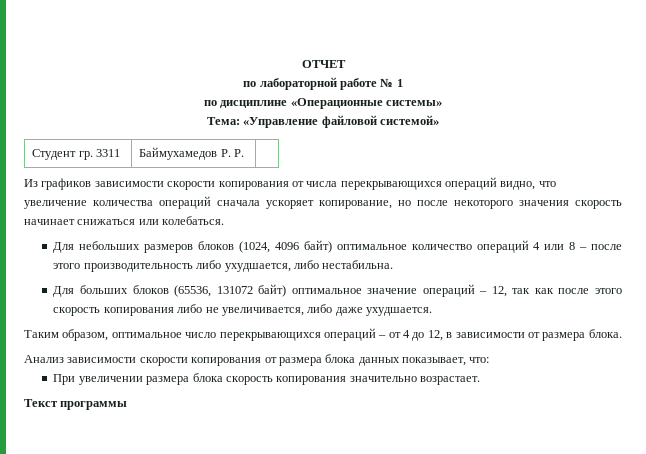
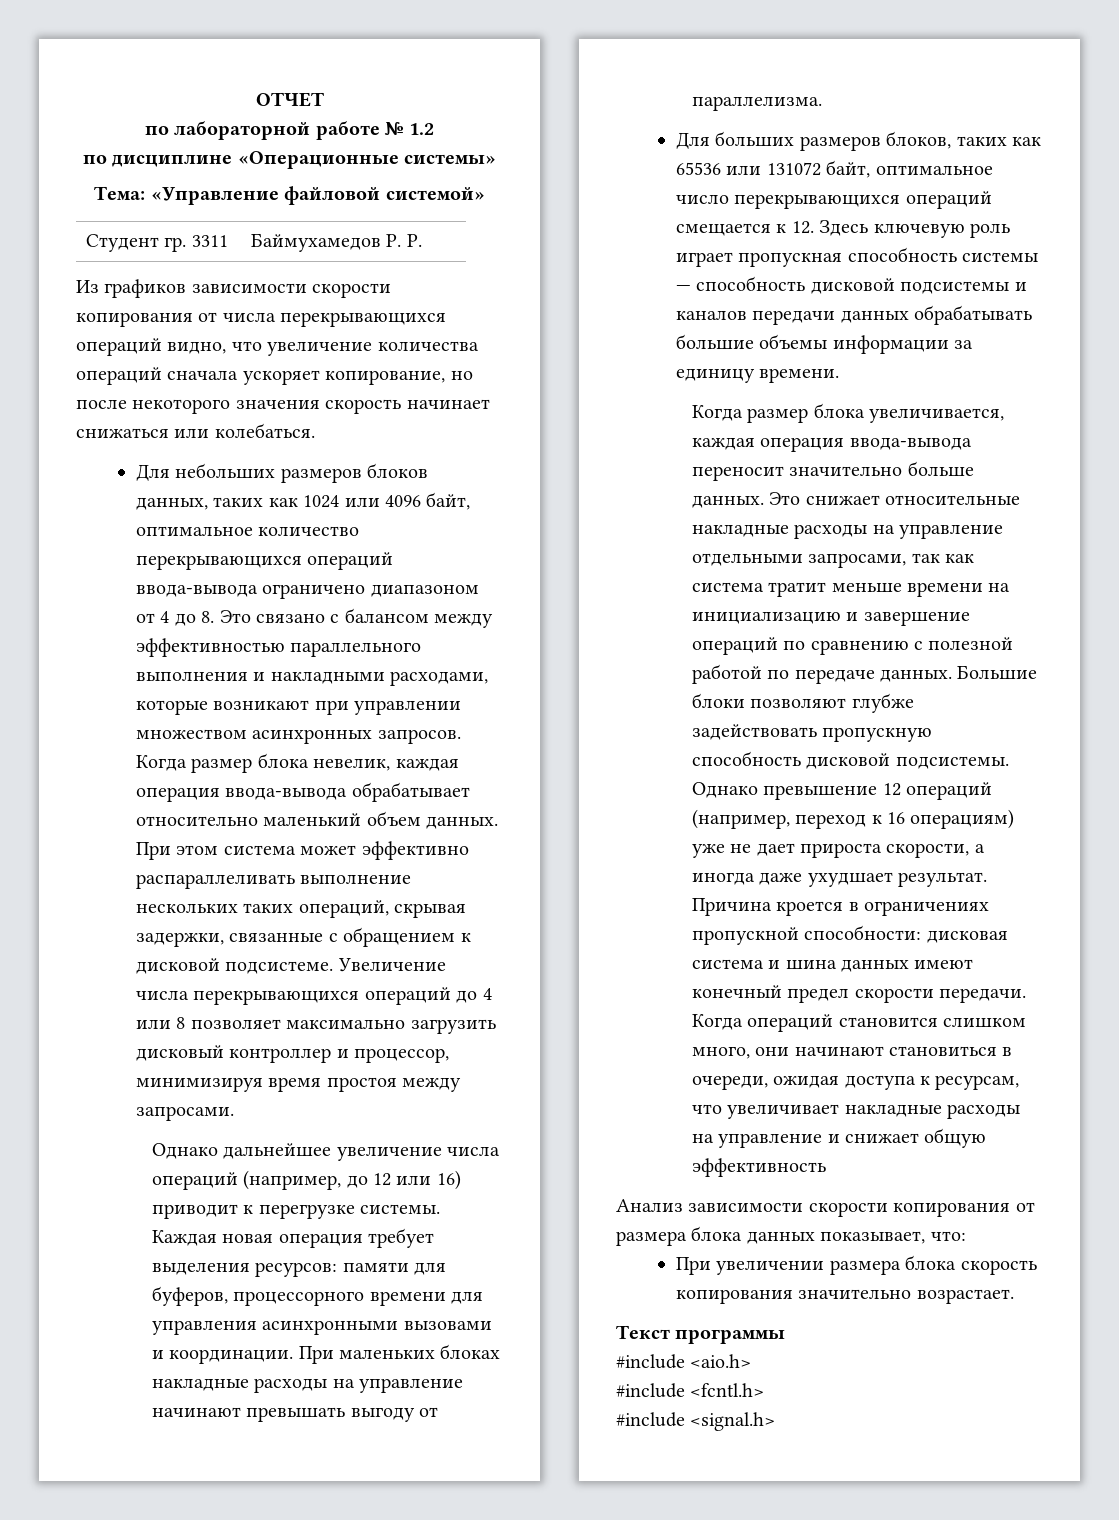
[396,79,403,87] 1 -> [409,123,435,135] 1.2
[239,240,623,253] [53,260,394,272] [53,284,623,297] [53,304,433,316] [24,328,622,341] (1024, 4096 байт) оптимальное количество операций 4 или 8 – после этого производительность либо ухудшается, либо нестабильна. // Для больших блоков (65536, 131072 байт) оптимальное значение операций – 12, так как после этого скорость копирования либо не увеличивается, либо даже ухудшается. // Таким образом, оптимальное число перекрывающихся операций – от 4 до 12, в зависимости от размера блока. -> [135,492,471,510] [135,526,360,536] [135,552,394,570] [135,584,479,599] [135,608,494,628] [135,638,422,657] [135,671,489,686] [135,700,462,715] [135,729,461,744] [135,753,459,773] [135,782,470,802] [135,811,499,829] [135,841,469,860] [135,874,412,889] [135,900,467,918] [135,927,471,947] [135,958,446,974] [135,987,492,1005] [135,1017,496,1034] [135,1045,450,1063] [135,1077,462,1092] [135,1106,234,1121] [151,1143,501,1161] [151,1170,461,1190] [151,1204,441,1219] [151,1228,435,1248] [151,1262,447,1277] [151,1286,484,1306] [151,1320,492,1335] [151,1344,501,1364] [151,1378,464,1393] [151,1407,439,1422] [691,96,822,111] [675,131,1041,151] [675,160,993,178] [675,191,992,209] [675,220,1010,238] [675,247,1039,267] [675,276,1027,294] [675,305,1033,325] [675,334,974,354] [675,368,840,383] [691,403,1005,423] [691,437,972,452] [691,461,974,481] [691,492,1021,508] [691,524,1004,539] [691,553,975,568] [691,582,1011,597] [691,611,970,626] [691,637,1014,655] [691,664,1038,684] [691,693,914,713] [691,724,933,742] [691,751,1009,769] [691,782,993,800] [691,809,1015,829] [691,843,985,858] [691,872,988,887] [691,898,990,916] [691,925,1008,945] [691,959,974,972] [691,985,1027,1003] [691,1014,1027,1032] [691,1046,1013,1059] [691,1075,1020,1090] [691,1104,1021,1119] [691,1128,987,1148] [691,1158,826,1177] данных, таких как 1024 или 4096 байт, оптимальное количество перекрывающихся операций ввода-вывода ограничено диапазоном от 4 до 8. Это связано с балансом между эффективностью параллельного выполнения и накладными расходами, которые возникают при управлении множеством асинхронных запросов. Когда размер блока невелик, каждая операция ввода-вывода обрабатывает относительно маленький объем данных. При этом система может эффективно распараллеливать выполнение нескольких таких операций, скрывая задержки, связанные с обращением к дисковой подсистеме. Увеличение числа перекрывающихся операций до 4 или 8 позволяет максимально загрузить дисковый контроллер и процессор, минимизируя время простоя между запросами. // Однако дальнейшее увеличение числа операций (например, до 12 или 16) приводит к перегрузке системы. Каждая новая операция требует выделения ресурсов: памяти для буферов, процессорного времени для управления асинхронными вызовами и координации. При маленьких блоках накладные расходы на управление начинают превышать выгоду от параллелизма. // Для больших размеров блоков, таких как 65536 или 131072 байт, оптимальное число перекрывающихся операций смещается к 12. Здесь ключевую роль играет пропускная способность системы — способность дисковой подсистемы и каналов передачи данных обрабатывать большие объемы информации за единицу времени. // Когда размер блока увеличивается, каждая операция ввода-вывода переносит значительно больше данных. Это снижает относительные накладные расходы на управление отдельными запросами, так как система тратит меньше времени на инициализацию и завершение операций по сравнению с полезной работой по передаче данных. Большие блоки позволяют глубже задействовать пропускную способность дисковой подсистемы. Однако превышение 12 операций (например, переход к 16 операциям) уже не дает прироста скорости, а иногда даже ухудшает результат. Причина кроется в ограничениях пропускной способности: дисковая система и шина данных имеют конечный предел скорости передачи. Когда операций становится слишком много, они начинают становиться в очереди, ожидая доступа к ресурсам, что увеличивает накладные расходы на управление и снижает общую эффективность
(128, 405) none -> [616,1354,752,1369] [616,1383,765,1398] [616,1412,776,1431] // #include <aio.h> // #include <fcntl.h> // #include <signal.h>

